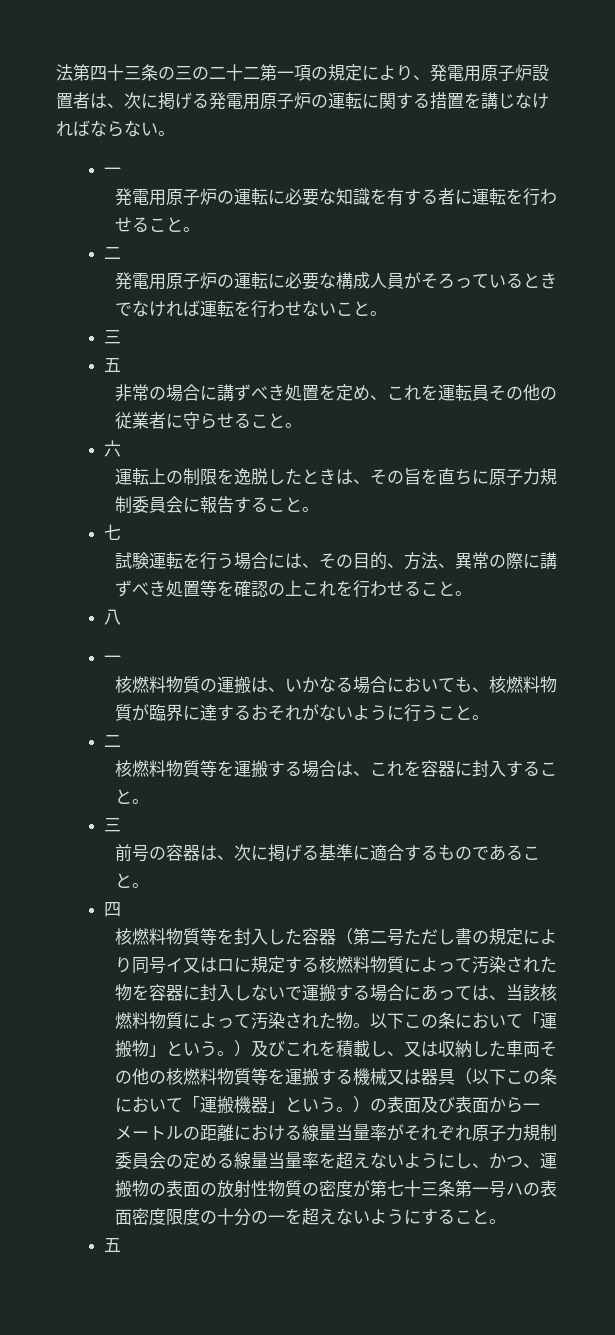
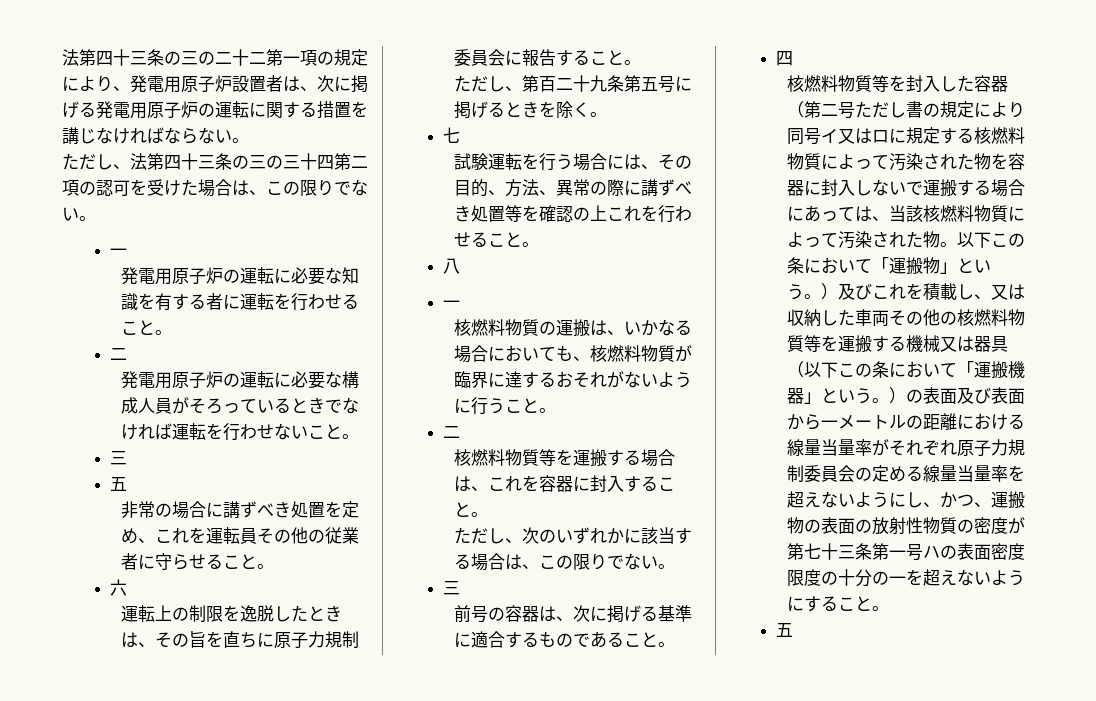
(175, 133) none -> [62,153,368,170] [62,179,368,197] [62,207,96,221] // ただし、法第四十三条の三の三十四第二項の認可を受けた場合は、この限りでない。
(319, 509) none -> [454,75,693,93] [454,101,608,119] // ただし、第百二十九条第五号に掲げるときを除く。
(149, 801) none -> [454,527,693,544] [454,553,676,571] // ただし、次のいずれかに該当する場合は、この限りでない。

